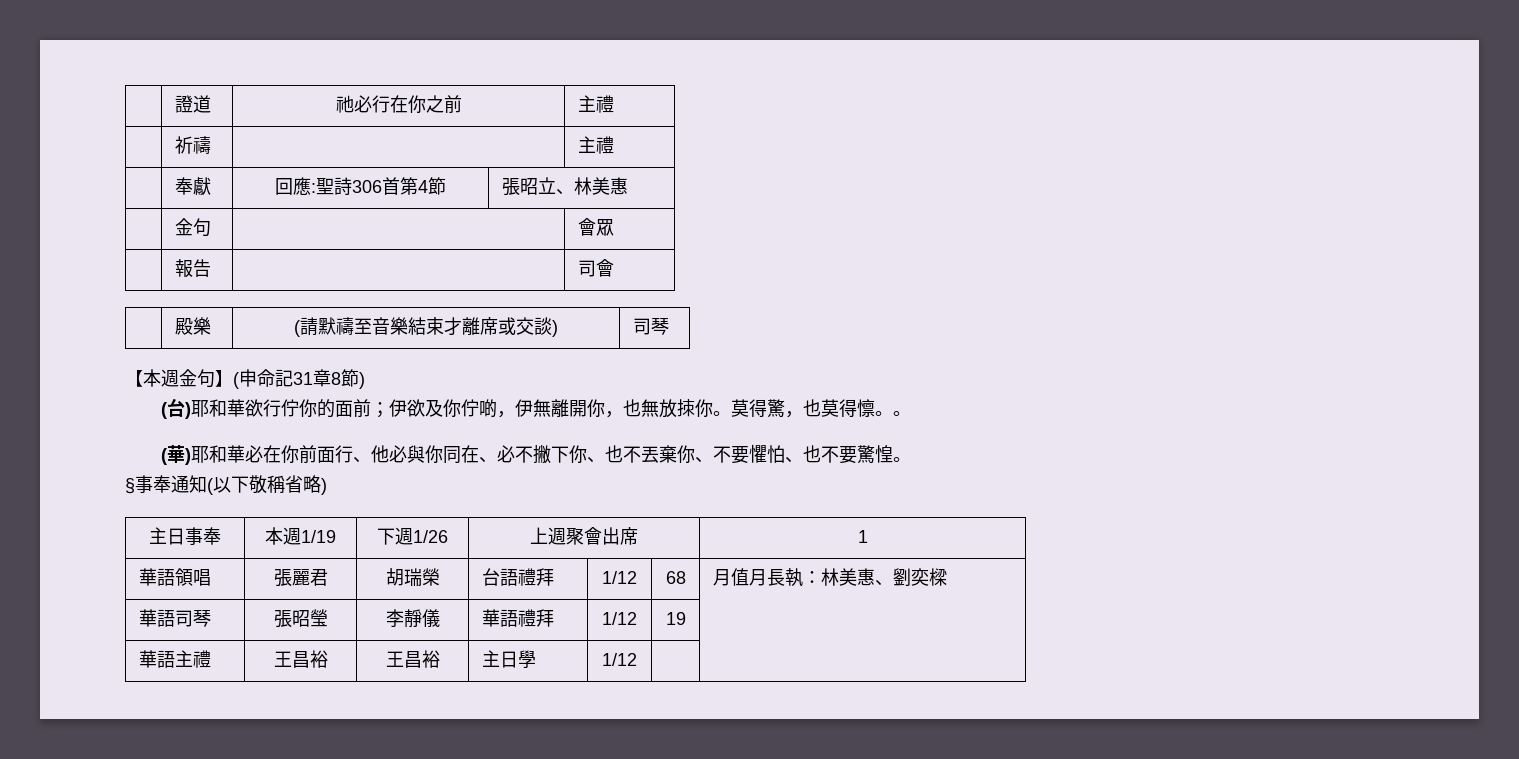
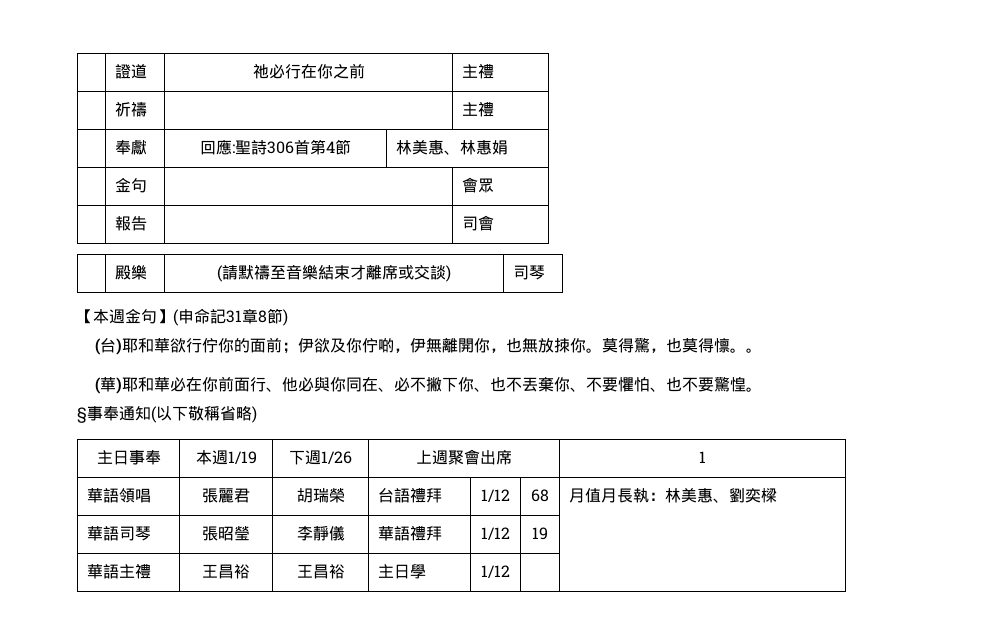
[501,177,628,196] 張昭立、林美惠 -> [396,140,509,155] 林美惠、林惠娟

